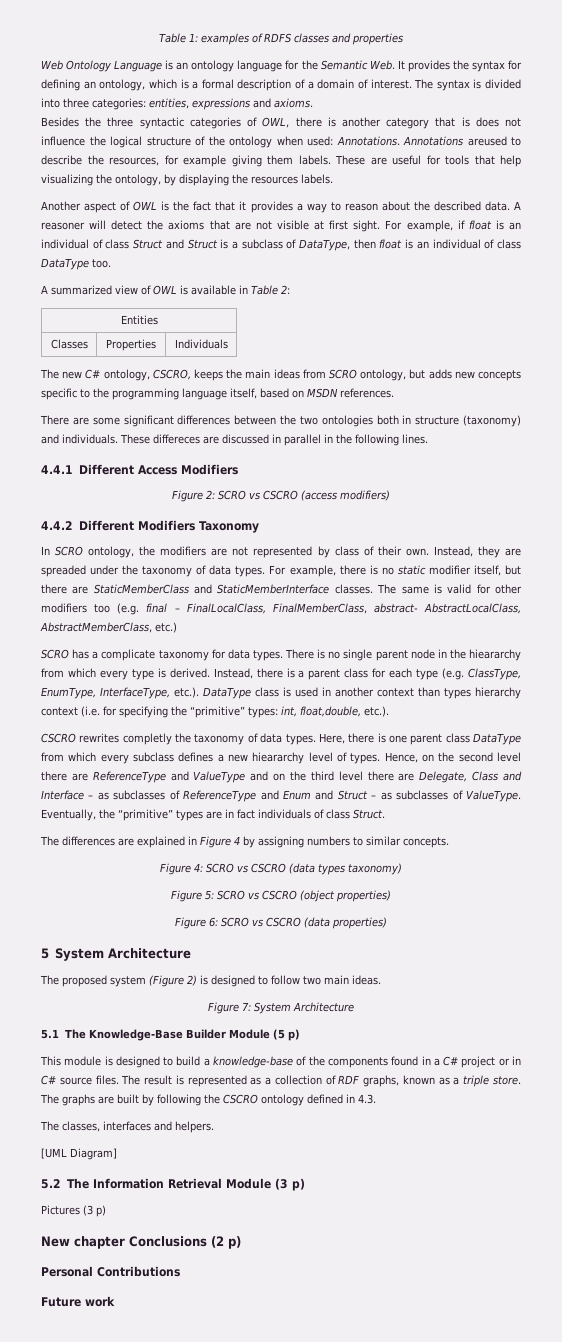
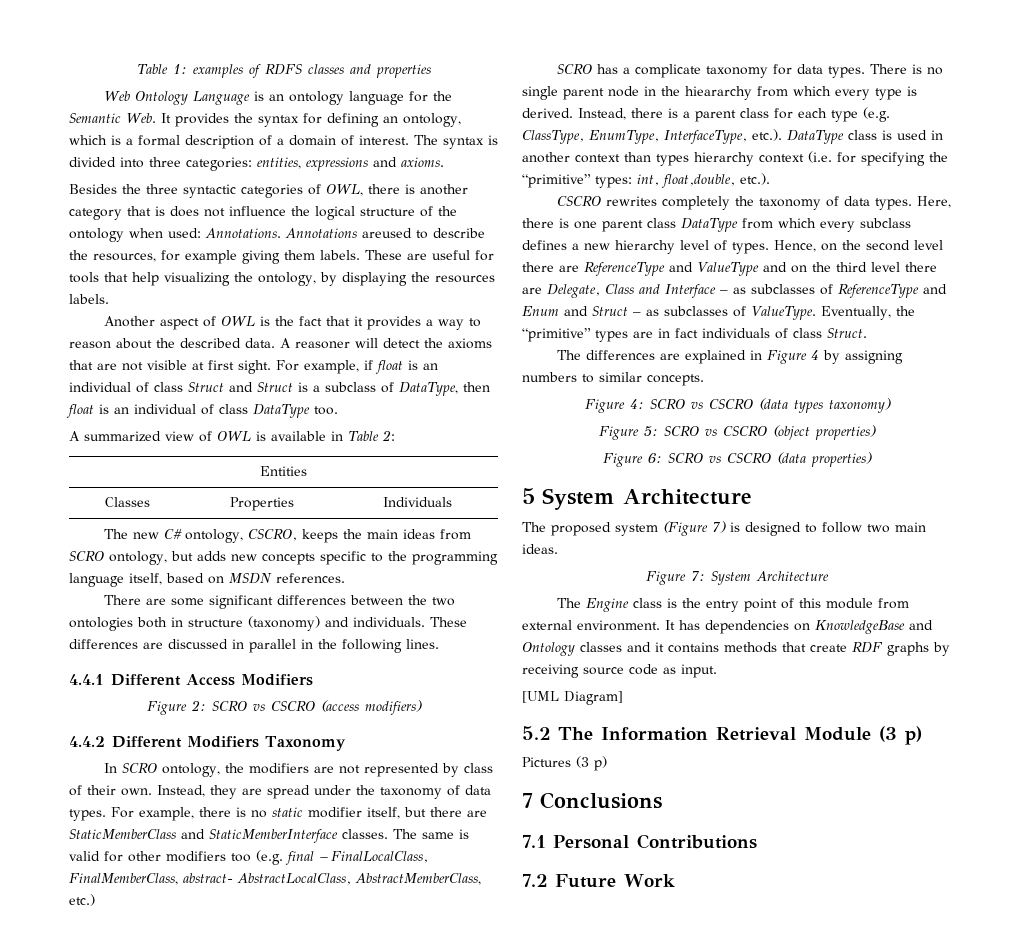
[153,434,200,444] differeces -> [69,639,138,649] differences
[41,565,86,577] spreaded -> [267,785,310,799] spread
[122,733,172,745] completly -> [661,196,730,210] completely
[252,752,305,764] hieararchy -> [615,240,675,254] hierarchy
[187,975,197,986] 2) -> [712,521,726,533] 7)
[41,1029,300,1041] [40,1056,522,1068] [41,1075,521,1087] [40,1094,376,1106] [40,1121,214,1133] 5.1 The Knowledge-Base Builder Module (5 p) // This module is designed to build a knowledge-base of the components found in a C# project or in C# source files. The result is represented as a collection of RDF graphs, known as a triple store. The graphs are built by following the CSCRO ontology defined in 4.3. // The classes, interfaces and helpers. -> [556,598,909,612] [522,620,933,634] [522,642,950,656] [522,664,717,678] The Engine class is the entry point of this module from external environment. It has dependencies on KnowledgeBase and Ontology classes and it contains methods that create RDF graphs by receiving source code as input.
[41,1236,125,1249] New chapter -> [522,793,533,808] 7
[211,1236,241,1249] (2 p) // -> [522,835,546,848] // 7.1
[41,1296,115,1307] Future work -> [522,874,675,888] 7.2 Future Work

